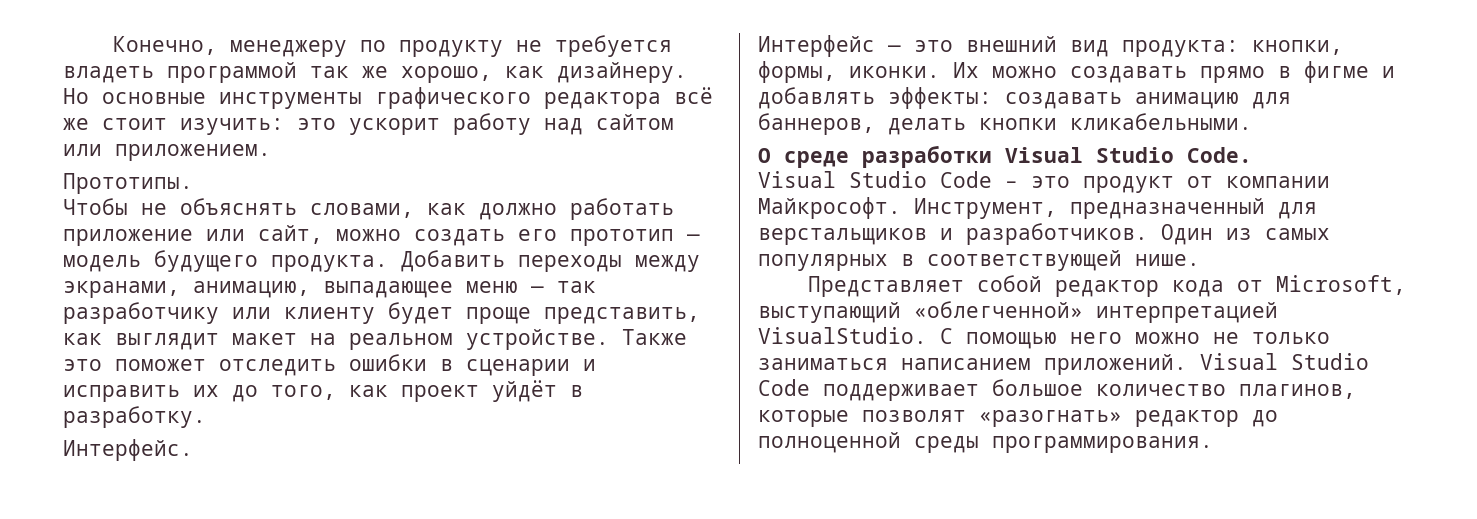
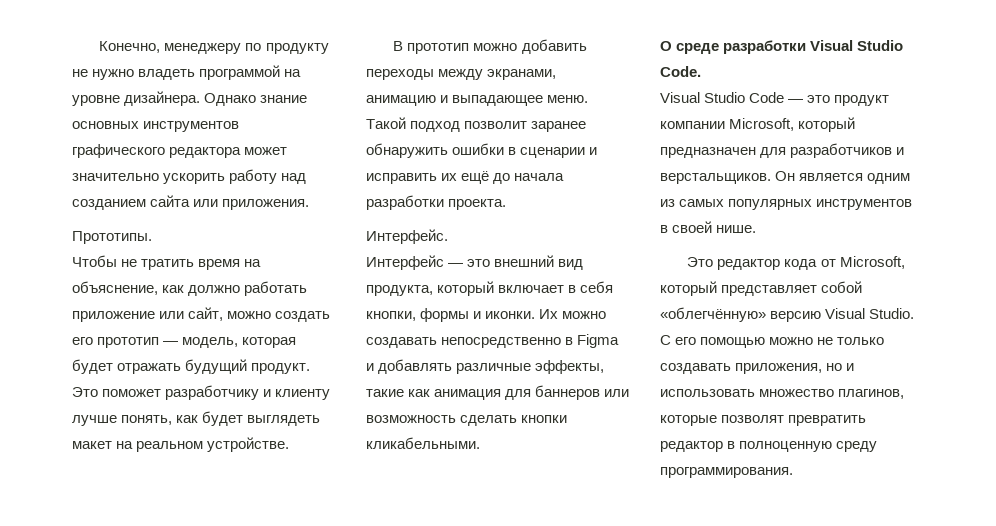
[555,35,673,57] требуется -> [92,69,135,80] нужно
[310,62,687,83] [63,87,713,109] [63,113,674,135] [63,144,271,161] так же хорошо, как дизайнеру. Но основные инструменты графического редактора всё же стоит изучить: это ускорит работу над сайтом или приложением. -> [284,69,302,77] [72,91,308,106] [72,121,240,132] [72,144,288,158] [72,169,307,184] [72,195,310,210] на уровне дизайнера. Однако знание основных инструментов графического редактора может значительно ускорить работу над созданием сайта или приложения.
[180,198,414,218] объяснять словами, -> [141,259,262,270] [72,281,158,295] тратить время на объяснение,
[63,250,700,272] [63,281,596,298] [63,302,700,324] [63,329,687,350] [63,359,336,376] модель будущего продукта. Добавить переходы между экранами, анимацию, выпадающее меню — так разработчику или клиенту будет проще представить, как выглядит макет на реальном устройстве. Также это поможет отследить -> [182,337,297,348] [72,359,311,374] [72,385,331,400] [72,411,321,426] [72,437,290,452] [393,39,587,54] [366,69,557,80] [366,95,589,106] [366,117,587,132] [366,143,448,158] модель, которая будет отражать будущий продукт. Это поможет разработчику и клиенту лучше понять, как будет выглядеть макет на реальном устройстве. // В прототип можно добавить переходы между экранами, анимацию и выпадающее меню. Такой подход позволит заранее обнаружить
[232,380,583,402] [63,406,206,428] до того, как проект уйдёт в разработку. -> [461,171,565,184] [366,195,507,210] ещё до начала разработки проекта.
[1122,40,1343,57] [758,61,1395,83] [758,87,1291,109] [758,113,966,135] продукта: кнопки, формы, иконки. Их можно создавать прямо в фигме и добавлять эффекты: создавать анимацию для баннеров, делать -> [366,281,614,296] [366,308,607,322] [366,334,620,348] [366,359,605,374] [366,385,630,400] [366,415,518,426] продукта, который включает в себя кнопки, формы и иконки. Их можно создавать непосредственно в Figma и добавлять различные эффекты, такие как анимация для баннеров или возможность сделать
[1005,181,1018,188] – -> [788,99,804,103] —
[1187,176,1330,188] [758,197,1317,219] [758,223,1330,245] [758,250,1122,271] от компании Майкрософт. Инструмент, предназначенный для верстальщиков и разработчиков. Один из самых популярных в соответствующей -> [660,117,856,132] [660,143,905,158] [660,171,911,184] [660,199,913,210] [660,221,713,233] компании Microsoft, который предназначен для разработчиков и верстальщиков. Он является одним из самых популярных инструментов в своей
[808,275,1043,297] Представляет собой -> [687,257,714,267] Это
[758,301,1278,323] [758,327,1330,349] [758,353,1369,375] [758,379,1356,401] [758,410,1278,427] [758,432,979,453] выступающий «облегченной» интерпретацией VisualStudio. С помощью него можно не только заниматься написанием приложений. Visual Studio Code поддерживает большое количество плагинов, которые позволят «разогнать» редактор до полноценной среды -> [660,281,863,296] [660,307,915,322] [660,335,885,348] [660,363,855,374] [660,389,905,399] [660,415,867,426] [660,441,878,452] который представляет собой «облегчённую» версию Visual Studio. С его помощью можно не только создавать приложения, но и использовать множество плагинов, которые позволят превратить редактор в полноценную среду

